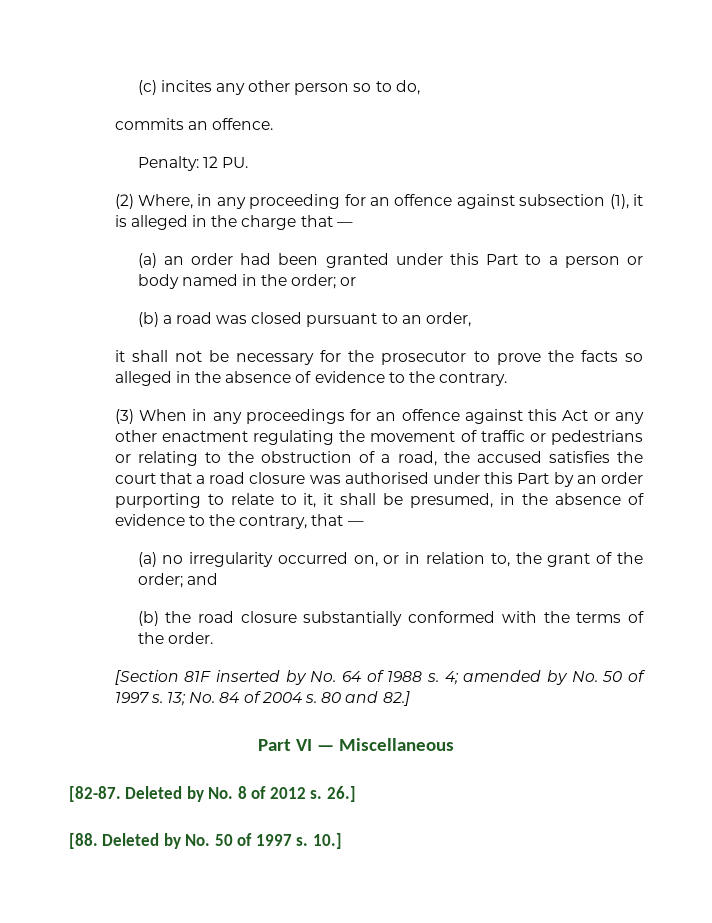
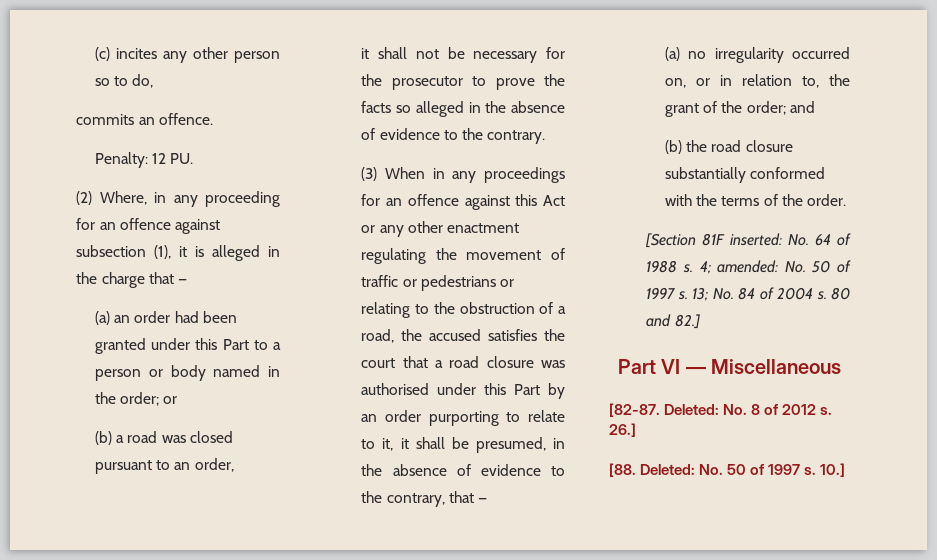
[216,670,307,685] inserted by -> [730,233,783,246] inserted:
[463,670,569,685] amended by -> [717,260,779,273] amended:
[125,786,204,802] Deleted by -> [664,404,720,415] Deleted:
[102,833,181,849] Deleted by -> [640,464,696,475] Deleted:

